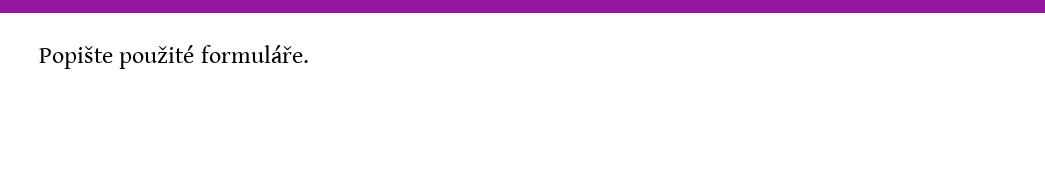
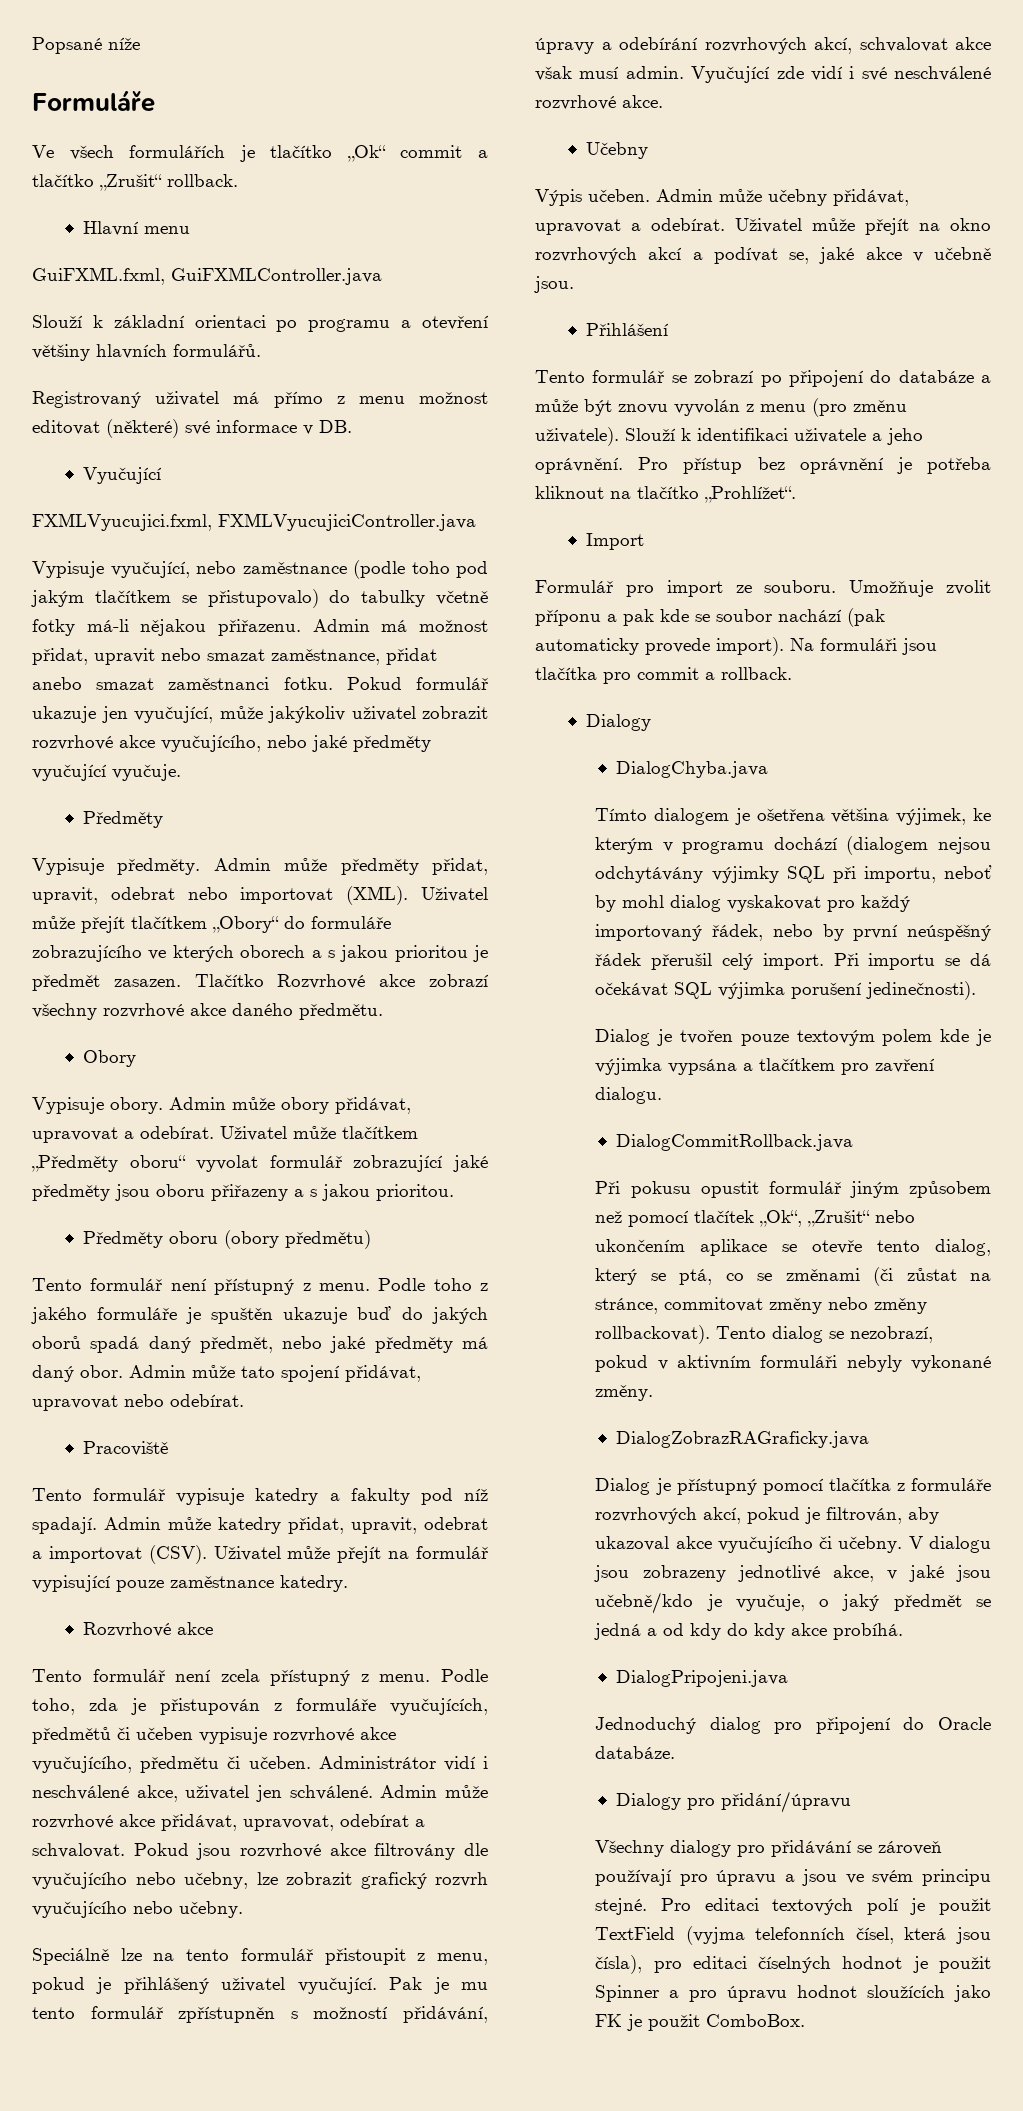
[39,45,309,69] Popište použité formuláře. -> [32,37,140,54] [32,89,155,112] [32,145,488,162] [32,174,238,191] [83,221,191,236] [32,267,382,285] [32,315,489,332] [32,344,261,361] [32,391,489,408] [32,419,352,438] [83,467,163,484] [32,513,476,531] [32,560,488,579] [31,589,488,608] [32,619,489,636] [32,648,437,665] [32,677,488,690] [32,706,488,723] [32,735,431,752] [32,764,181,781] [83,811,164,828] [32,858,488,875] [32,886,489,905] [32,916,391,933] [32,945,488,962] [32,974,490,991] [32,1003,383,1020] [83,1050,137,1067] [32,1097,411,1114] [32,1126,418,1143] [32,1155,488,1172] [32,1184,454,1201] [83,1230,372,1249] [32,1278,488,1295] [31,1306,488,1324] [32,1336,488,1353] [32,1365,421,1382] [32,1394,244,1411] [83,1441,169,1456] [32,1488,489,1505] [32,1517,488,1534] [32,1545,488,1564] [32,1575,348,1592] [83,1622,214,1637] [32,1669,488,1686] [32,1698,488,1715] [32,1727,396,1744] [32,1756,489,1773] [32,1785,489,1802] [32,1814,425,1831] [32,1843,489,1860] [32,1872,488,1889] [32,1901,243,1918] [32,1948,489,1965] [32,1977,489,1994] [32,2006,489,2023] [535,37,991,54] [535,66,991,83] [535,95,663,110] [586,142,649,159] [535,189,909,206] [535,218,991,235] [535,247,991,264] [534,276,574,293] [586,323,670,336] [535,370,991,387] [535,398,907,417] [535,427,923,446] [535,457,991,474] [535,486,796,503] [586,533,645,550] [535,580,991,597] [535,608,885,627] [535,637,937,656] [535,667,792,684] [586,714,652,731] [616,761,769,778] [595,808,991,825] [595,836,991,855] [595,865,992,883] [595,895,911,912] [595,924,991,941] [595,953,991,970] [595,981,977,1000] [595,1029,991,1046] [595,1058,936,1075] [595,1087,663,1104] [616,1134,854,1151] [595,1181,991,1198] [595,1210,916,1227] [595,1239,991,1256] [595,1267,992,1286] [595,1297,928,1314] [595,1325,934,1344] [595,1355,991,1372] [595,1385,654,1401] [616,1431,870,1448] [595,1478,991,1495] [595,1507,940,1524] [595,1536,991,1553] [594,1565,991,1582] [595,1592,991,1614] [594,1623,904,1640] [616,1670,789,1687] [595,1717,991,1734] [595,1746,676,1759] [616,1791,852,1813] [595,1840,943,1857] [595,1869,991,1886] [595,1898,991,1915] [595,1926,991,1945] [595,1955,991,1974] [595,1985,991,2002] [595,2014,806,2031] Popsané níže // Formuláře // Ve všech formulářích je tlačítko „Ok“ commit a tlačítko „Zrušit“ rollback. // Hlavní menu // GuiFXML.fxml, GuiFXMLController.java // Slouží k základní orientaci po programu a otevření většiny hlavních formulářů. // Registrovaný uživatel má přímo z menu možnost editovat (některé) své informace v DB. // Vyučující // FXMLVyucujici.fxml, FXMLVyucujiciController.java // Vypisuje vyučující, nebo zaměstnance (podle toho pod jakým tlačítkem se přistupovalo) do tabulky včetně fotky má-li nějakou přiřazenu. Admin má možnost přidat, upravit nebo smazat zaměstnance, přidat anebo smazat zaměstnanci fotku. Pokud formulář ukazuje jen vyučující, může jakýkoliv uživatel zobrazit rozvrhové akce vyučujícího, nebo jaké předměty vyučující vyučuje. // Předměty // Vypisuje předměty. Admin může předměty přidat, upravit, odebrat nebo importovat (XML). Uživatel může přejít tlačítkem „Obory“ do formuláře zobrazujícího ve kterých oborech a s jakou prioritou je předmět zasazen. Tlačítko Rozvrhové akce zobrazí všechny rozvrhové akce daného předmětu. // Obory // Vypisuje obory. Admin může obory přidávat, upravovat a odebírat. Uživatel může tlačítkem „Předměty oboru“ vyvolat formulář zobrazující jaké předměty jsou oboru přiřazeny a s jakou prioritou. // Předměty oboru (obory předmětu) // Tento formulář není přístupný z menu. Podle toho z jakého formuláře je spuštěn ukazuje buď do jakých oborů spadá daný předmět, nebo jaké předměty má daný obor. Admin může tato spojení přidávat, upravovat nebo odebírat. // Pracoviště // Tento formulář vypisuje katedry a fakulty pod níž spadají. Admin může katedry přidat, upravit, odebrat a importovat (CSV). Uživatel může přejít na formulář vypisující pouze zaměstnance katedry. // Rozvrhové akce // Tento formulář není zcela přístupný z menu. Podle toho, zda je přistupován z formuláře vyučujících, předmětů či učeben vypisuje rozvrhové akce vyučujícího, předmětu či učeben. Administrátor vidí i neschválené akce, uživatel jen schválené. Admin může rozvrhové akce přidávat, upravovat, odebírat a schvalovat. Pokud jsou rozvrhové akce filtrovány dle vyučujícího nebo učebny, lze zobrazit grafický rozvrh vyučujícího nebo učebny. // Speciálně lze na tento formulář přistoupit z menu, pokud je přihlášený uživatel vyučující. Pak je mu tento formulář zpřístupněn s možností přidávání, úpravy a odebírání rozvrhových akcí, schvalovat akce však musí admin. Vyučující zde vidí i své neschválené rozvrhové akce. // Učebny // Výpis učeben. Admin může učebny přidávat, upravovat a odebírat. Uživatel může přejít na okno rozvrhových akcí a podívat se, jaké akce v učebně jsou. // Přihlášení // Tento formulář se zobrazí po připojení do databáze a může být znovu vyvolán z menu (pro změnu uživatele). Slouží k identifikaci uživatele a jeho oprávnění. Pro přístup bez oprávnění je potřeba kliknout na tlačítko „Prohlížet“. // Import // Formulář pro import ze souboru. Umožňuje zvolit příponu a pak kde se soubor nachází (pak automaticky provede import). Na formuláři jsou tlačítka pro commit a rollback. // Dialogy // DialogChyba.java // Tímto dialogem je ošetřena většina výjimek, ke kterým v programu dochází (dialogem nejsou odchytávány výjimky SQL při importu, neboť by mohl dialog vyskakovat pro každý importovaný řádek, nebo by první neúspěšný řádek přerušil celý import. Při importu se dá očekávat SQL výjimka porušení jedinečnosti). // Dialog je tvořen pouze textovým polem kde je výjimka vypsána a tlačítkem pro zavření dialogu. // DialogCommitRollback.java // Při pokusu opustit formulář jiným způsobem než pomocí tlačítek „Ok“, „Zrušit“ nebo ukončením aplikace se otevře tento dialog, který se ptá, co se změnami (či zůstat na stránce, commitovat změny nebo změny rollbackovat). Tento dialog se nezobrazí, pokud v aktivním formuláři nebyly vykonané změny. // DialogZobrazRAGraficky.java // Dialog je přístupný pomocí tlačítka z formuláře rozvrhových akcí, pokud je filtrován, aby ukazoval akce vyučujícího či učebny. V dialogu jsou zobrazeny jednotlivé akce, v jaké jsou učebně/kdo je vyučuje, o jaký předmět se jedná a od kdy do kdy akce probíhá. // DialogPripojeni.java // Jednoduchý dialog pro připojení do Oracle databáze. // Dialogy pro přidání/úpravu // Všechny dialogy pro přidávání se zároveň používají pro úpravu a jsou ve svém principu stejné. Pro editaci textových polí je použit TextField (vyjma telefonních čísel, která jsou čísla), pro editaci číselných hodnot je použit Spinner a pro úpravu hodnot sloužících jako FK je použit ComboBox.

